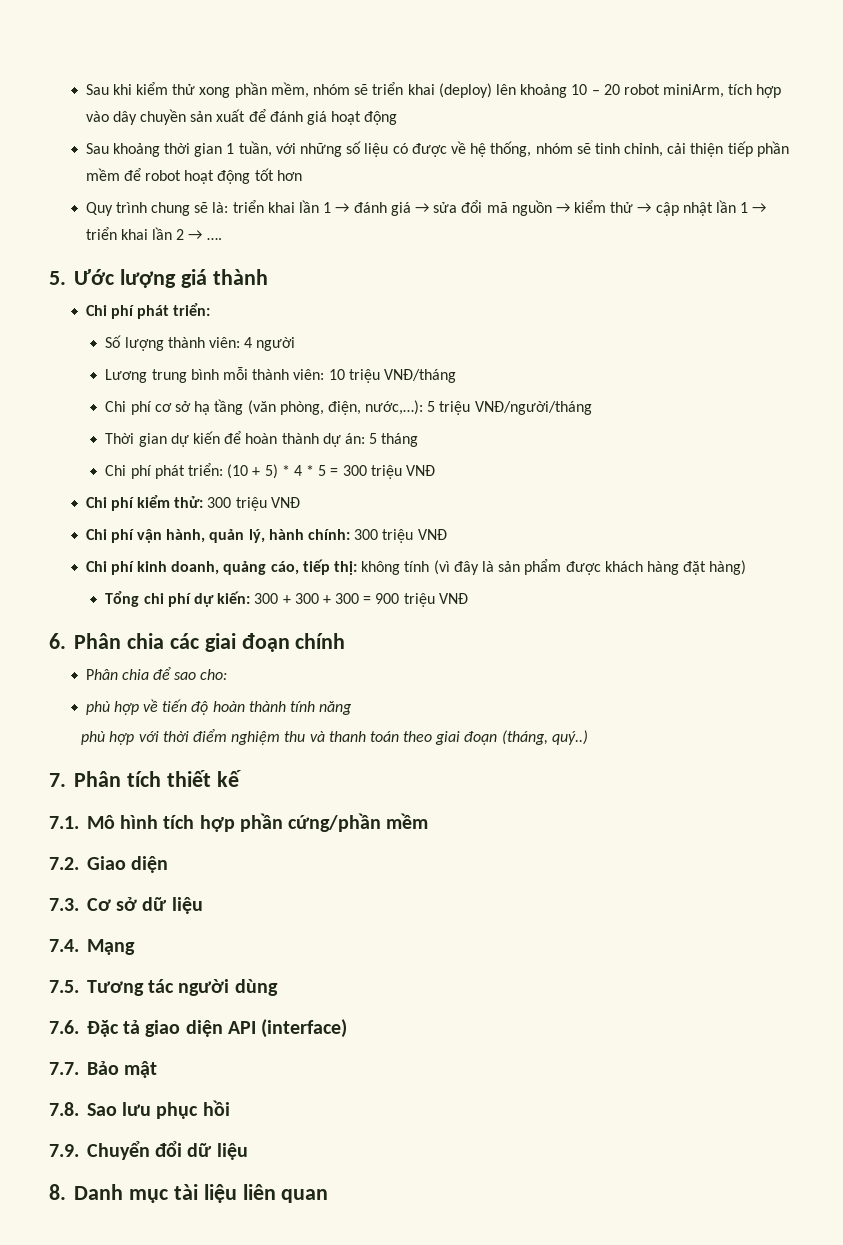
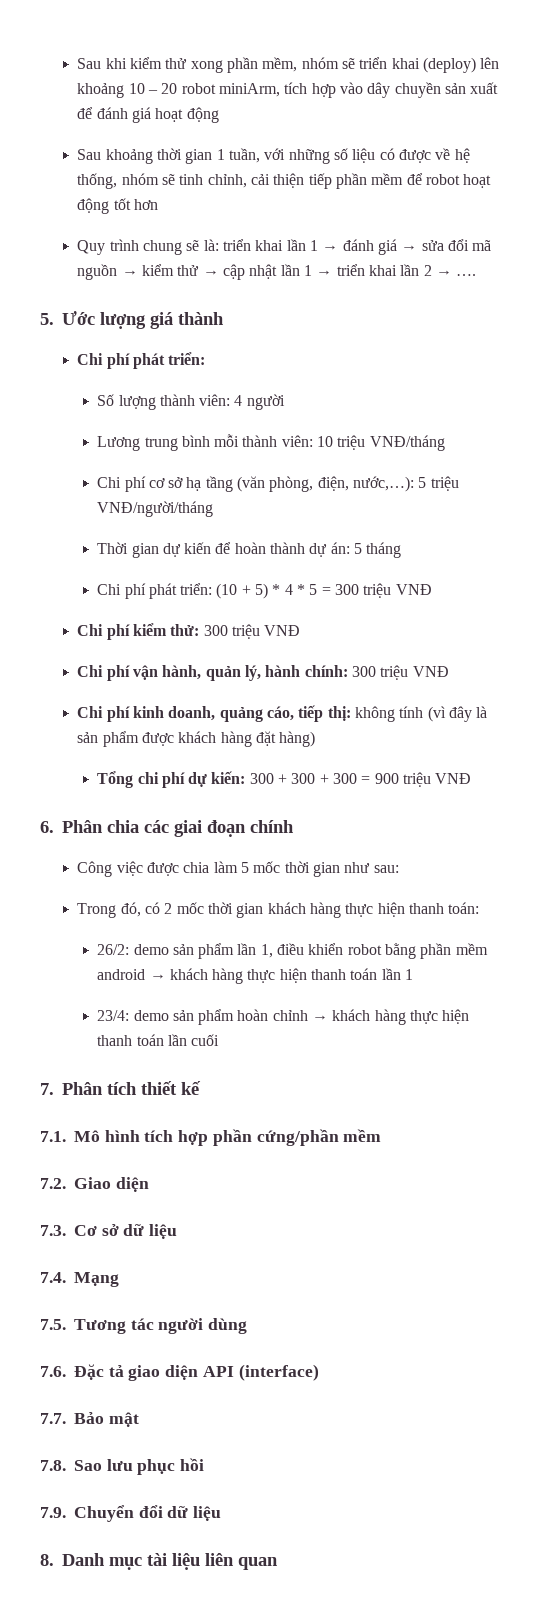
[85,667,228,680] [85,699,353,715] [81,729,588,745] Phân chia để sao cho: // phù hợp về tiến độ hoàn thành tính năng // phù hợp với thời điểm nghiệm thu và thanh toán theo giai đoạn (tháng, quý..) -> [77,861,399,877] [77,902,480,918] [97,943,488,959] [97,968,414,984] [97,1009,470,1025] [97,1034,220,1046] Công việc được chia làm 5 mốc thời gian như sau: // Trong đó, có 2 mốc thời gian khách hàng thực hiện thanh toán: // 26/2: demo sản phẩm lần 1, điều khiển robot bằng phần mềm android → khách hàng thực hiện thanh toán lần 1 // 23/4: demo sản phẩm hoàn chỉnh → khách hàng thực hiện thanh toán lần cuối

